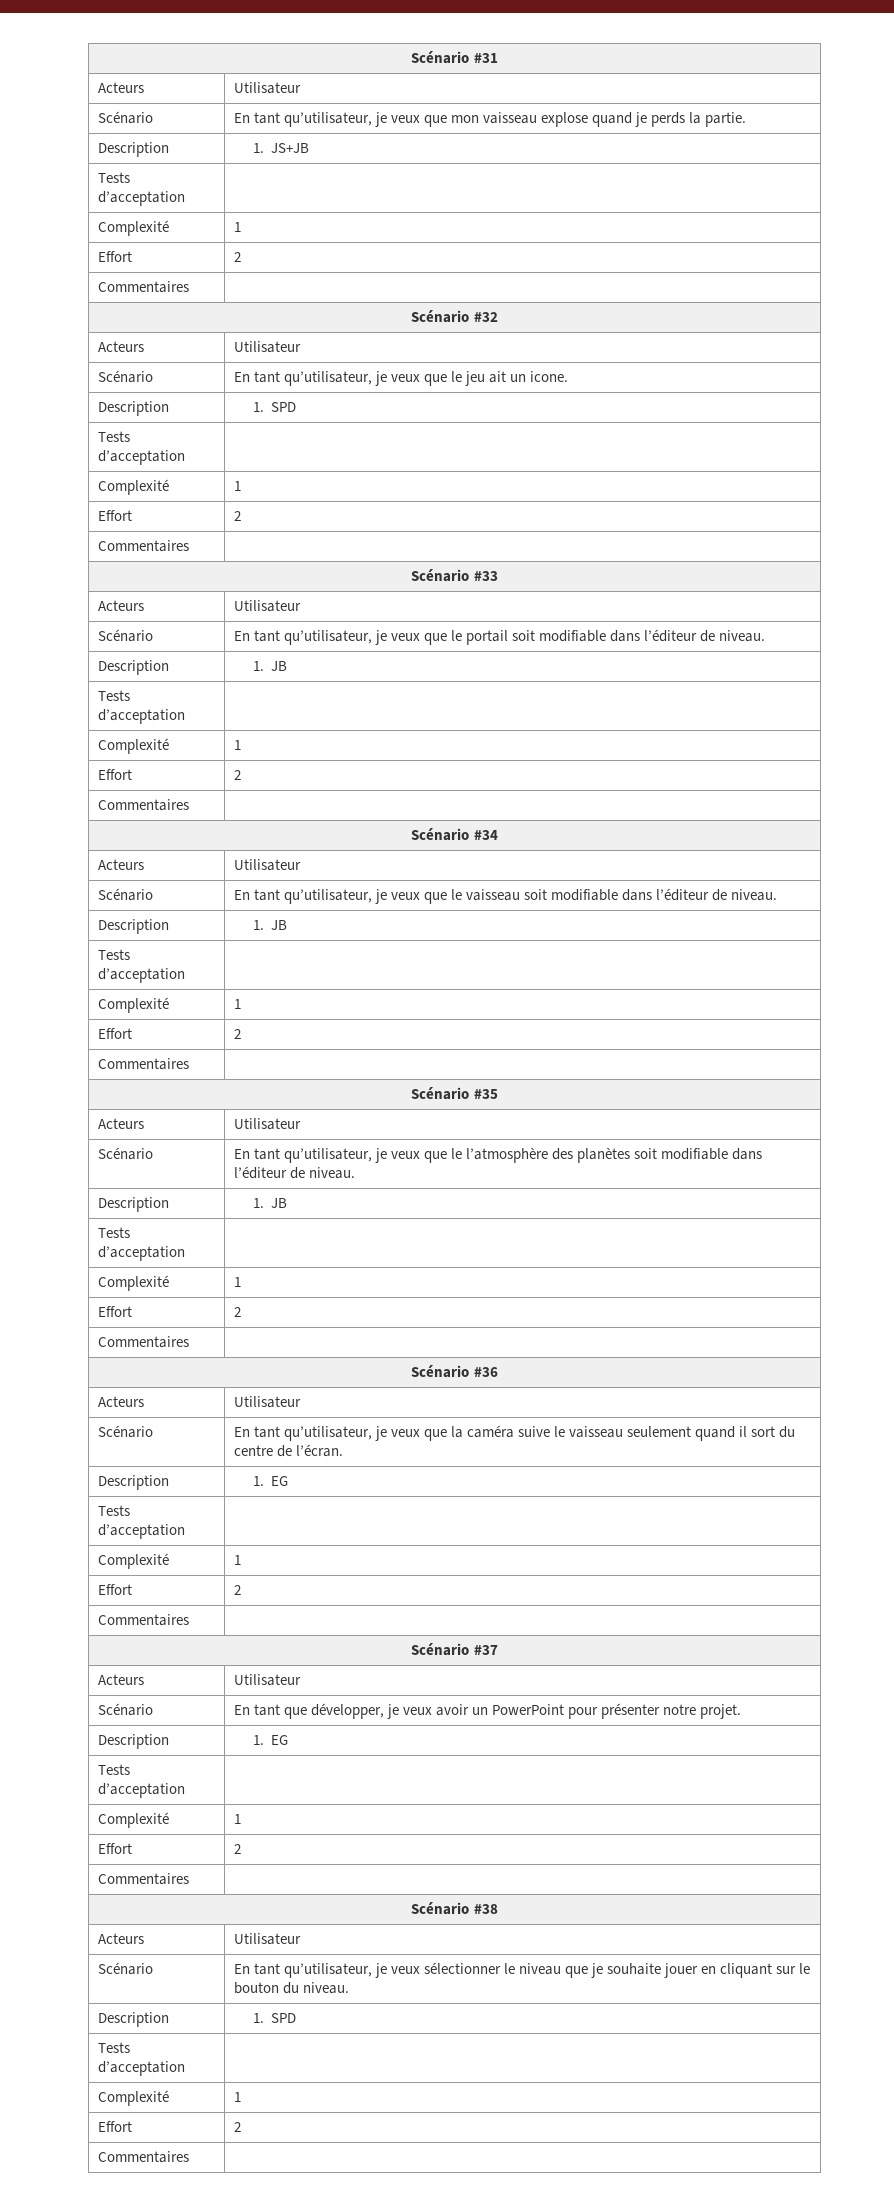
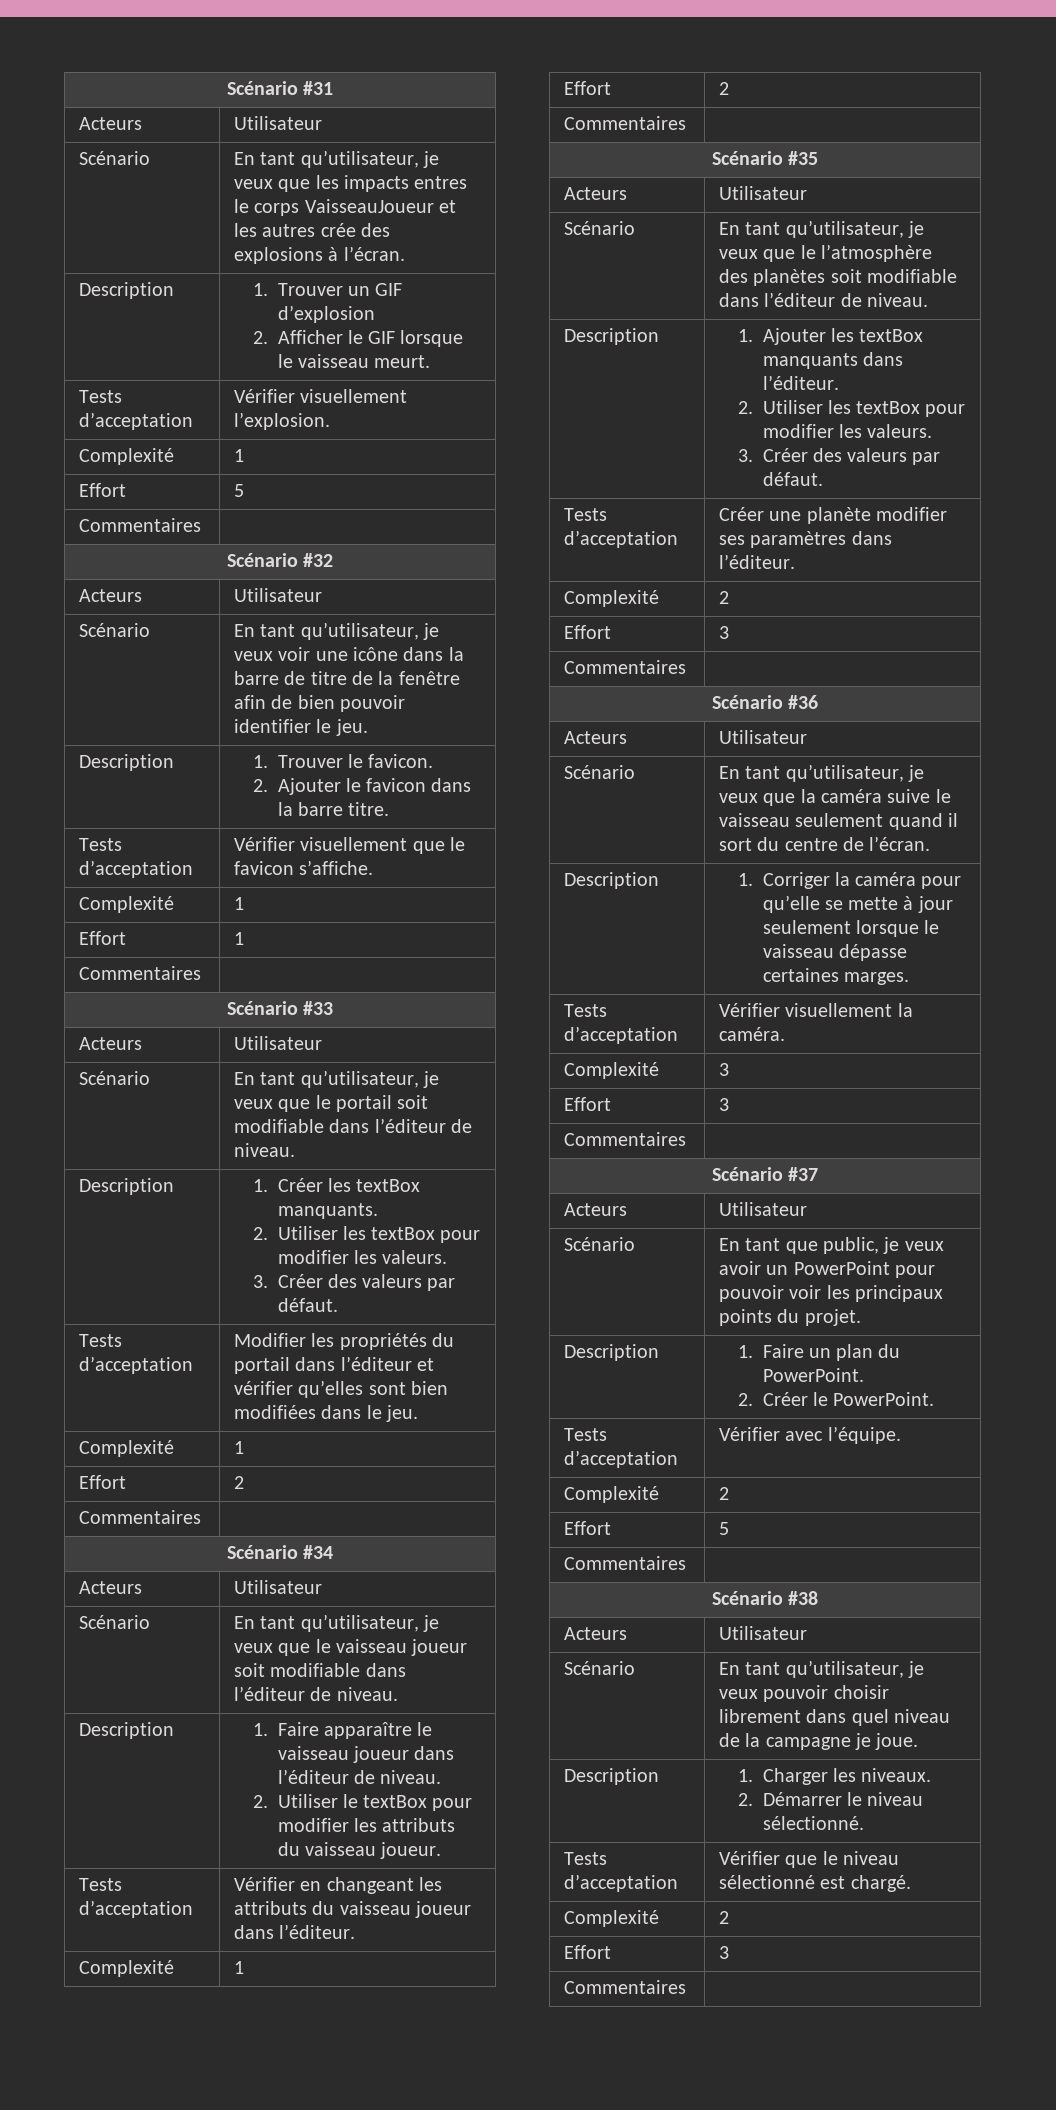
[450,112,747,127] [97,142,169,157] [252,143,310,153] [97,172,130,183] [97,191,185,206] [97,220,169,236] [233,222,241,232] [97,251,132,262] [233,252,241,262] mon vaisseau explose quand je perds la partie. // Description | 1. JS+JB // Tests d’acceptation | // Complexité | 1 // Effort | 2 -> [315,175,468,192] [234,199,457,216] [234,223,391,237] [234,246,405,264] [79,282,175,299] [252,283,403,296] [277,305,375,323] [252,330,464,347] [277,354,431,368] [79,390,123,403] [79,412,194,430] [234,389,408,403] [234,412,331,430] [79,448,175,465] [234,449,245,462] [79,483,127,497] [234,484,245,497] les impacts entres le corps VaisseauJoueur et les autres crée des explosions à l’écran. // Description | 1. Trouver un GIF d’explosion // 2. Afficher le GIF lorsque le vaisseau meurt. // Tests d’acceptation | Vérifier visuellement l’explosion. // Complexité | 1 // Effort | 5
[423,371,569,386] [97,401,169,416] [252,402,297,412] [97,431,130,442] [97,450,185,465] [97,479,169,495] [233,481,241,491] [97,510,132,521] [233,511,241,521] que le jeu ait un icone. // Description | 1. SPD // Tests d’acceptation | // Complexité | 1 // Effort | 2 -> [278,647,464,661] [234,671,460,685] [234,695,406,712] [234,719,368,736] [79,754,175,771] [252,754,434,768] [252,778,472,795] [277,802,390,816] [79,838,123,851] [79,860,194,878] [234,837,466,854] [234,860,374,875] [79,896,175,913] [234,897,245,910] [79,931,127,945] [234,932,245,945] voir une icône dans la barre de titre de la fenêtre afin de bien pouvoir identifier le jeu. // Description | 1. Trouver le favicon. // 2. Ajouter le favicon dans la barre titre. // Tests d’acceptation | Vérifier visuellement que le favicon s’affiche. // Complexité | 1 // Effort | 1
[271,661,288,671] [97,690,130,701] [97,709,185,724] JB // Tests d’acceptation | -> [277,1178,421,1192] [277,1203,378,1219] [252,1226,481,1243] [277,1250,448,1264] [252,1274,456,1291] [277,1298,338,1312] [79,1334,123,1347] [79,1356,194,1374] [234,1333,455,1350] [234,1356,435,1374] [234,1380,449,1398] [234,1405,419,1422] Créer les textBox manquants. // 2. Utiliser les textBox pour modifier les valeurs. // 3. Créer des valeurs par défaut. // Tests d’acceptation | Modifier les propriétés du portail dans l’éditeur et vérifier qu’elles sont bien modifiées dans le jeu.
[524,888,778,901] [97,919,169,934] [252,920,288,930] [97,949,130,960] [97,968,185,983] soit modifiable dans l’éditeur de niveau. // Description | 1. JB // Tests d’acceptation | -> [411,1639,468,1656] [234,1663,406,1677] [234,1686,398,1701] [79,1722,175,1739] [252,1722,433,1739] [277,1746,455,1763] [277,1769,442,1784] [252,1794,473,1811] [277,1818,456,1832] [277,1842,442,1859] [79,1878,123,1891] [79,1900,194,1918] [234,1877,443,1894] [234,1901,472,1918] [234,1924,356,1939] joueur soit modifiable dans l’éditeur de niveau. // Description | 1. Faire apparaître le vaisseau joueur dans l’éditeur de niveau. // 2. Utiliser le textBox pour modifier les attributs du vaisseau joueur. // Tests d’acceptation | Vérifier en changeant les attributs du vaisseau joueur dans l’éditeur.
[271,1198,288,1208] [97,1227,130,1238] [97,1246,185,1261] [97,1275,169,1291] [233,1277,241,1287] [97,1306,132,1317] [233,1307,241,1317] JB // Tests d’acceptation | // Complexité | 1 // Effort | 2 -> [762,328,924,345] [762,352,903,369] [762,375,839,390] [737,400,966,417] [762,424,933,438] [737,448,941,465] [762,472,823,486] [564,508,608,521] [564,530,679,548] [719,507,948,524] [719,531,892,548] [719,554,796,569] [564,590,660,607] [719,591,730,604] [564,625,612,639] [719,626,730,639] Ajouter les textBox manquants dans l’éditeur. // 2. Utiliser les textBox pour modifier les valeurs. // 3. Créer des valeurs par défaut. // Tests d’acceptation | Créer une planète modifier ses paramètres dans l’éditeur. // Complexité | 2 // Effort | 3
[271,1476,289,1486] [97,1505,130,1516] [97,1524,185,1539] [97,1553,169,1569] [233,1555,241,1565] [97,1584,132,1595] [233,1585,241,1595] EG // Tests d’acceptation | // Complexité | 1 // Effort | 2 -> [762,872,962,889] [762,895,953,913] [762,920,940,937] [762,944,907,961] [762,968,909,985] [564,1004,608,1017] [564,1026,679,1044] [719,1003,913,1017] [719,1027,786,1041] [564,1062,660,1079] [719,1063,730,1076] [564,1097,612,1111] [719,1098,730,1111] Corriger la caméra pour qu’elle se mette à jour seulement lorsque le vaisseau dépasse certaines marges. // Tests d’acceptation | Vérifier visuellement la caméra. // Complexité | 3 // Effort | 3
[310,1703,384,1719] développer, -> [823,1237,880,1254] public,
[601,1703,742,1719] [97,1734,169,1749] [252,1735,289,1745] [97,1764,130,1775] [97,1783,185,1798] [97,1812,169,1828] [233,1814,241,1824] [97,1843,132,1854] [233,1844,241,1854] présenter notre projet. // Description | 1. EG // Tests d’acceptation | // Complexité | 1 // Effort | 2 -> [719,1285,944,1302] [719,1309,861,1326] [564,1344,660,1361] [737,1344,901,1361] [762,1368,864,1382] [737,1392,935,1406] [564,1428,608,1441] [564,1450,679,1468] [719,1426,901,1444] [564,1486,660,1503] [719,1487,730,1500] [564,1521,612,1535] [719,1522,730,1535] pouvoir voir les principaux points du projet. // Description | 1. Faire un plan du PowerPoint. // 2. Créer le PowerPoint. // Tests d’acceptation | Vérifier avec l’équipe. // Complexité | 2 // Effort | 5
[423,1962,811,1978] [233,1982,349,1994] [97,2012,169,2027] [252,2013,297,2023] [97,2042,130,2053] [97,2061,185,2076] [97,2090,169,2106] [233,2092,241,2102] [97,2121,132,2132] [233,2122,241,2132] sélectionner le niveau que je souhaite jouer en cliquant sur le bouton du niveau. // Description | 1. SPD // Tests d’acceptation | // Complexité | 1 // Effort | 2 -> [763,1685,889,1702] [719,1709,951,1726] [719,1733,919,1750] [564,1768,660,1785] [737,1768,932,1785] [737,1792,924,1806] [762,1816,864,1830] [564,1852,608,1865] [564,1874,679,1892] [719,1851,900,1868] [719,1875,911,1892] [564,1910,660,1927] [719,1911,730,1924] [564,1945,612,1959] [719,1946,730,1959] pouvoir choisir librement dans quel niveau de la campagne je joue. // Description | 1. Charger les niveaux. // 2. Démarrer le niveau sélectionné. // Tests d’acceptation | Vérifier que le niveau sélectionné est chargé. // Complexité | 2 // Effort | 3

